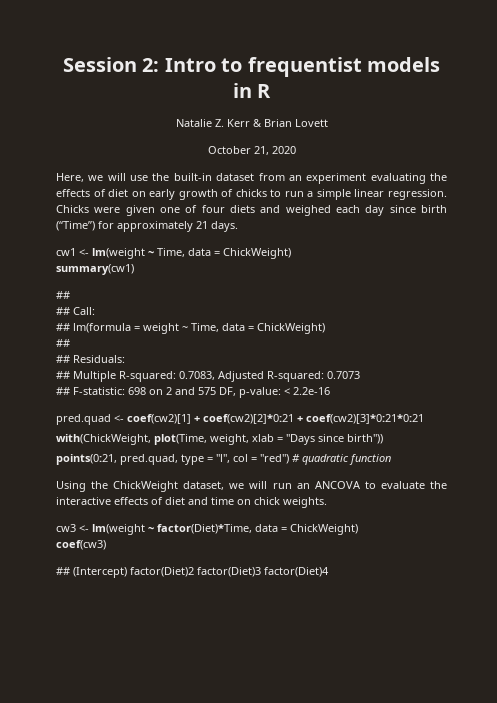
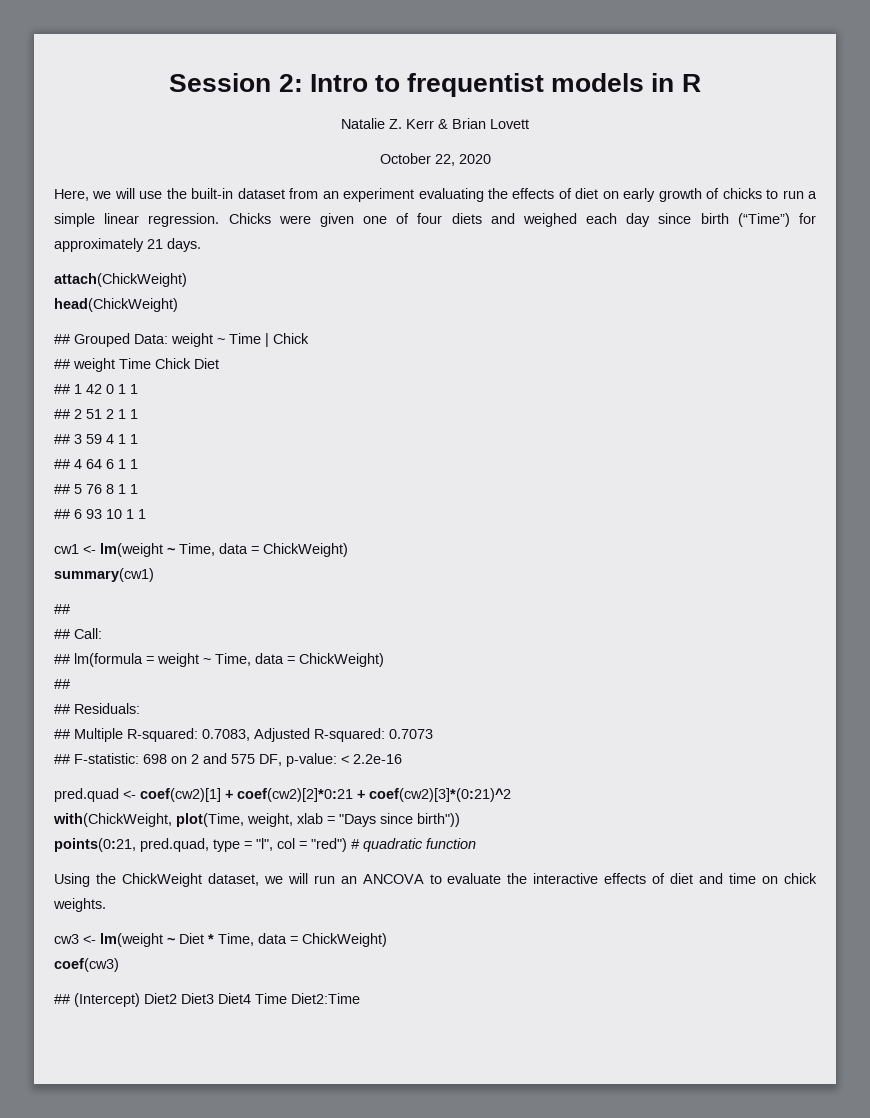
[253,146,269,155] 21, -> [434,154,455,166] 22,
(238, 226) none -> [54,273,187,287] [54,298,178,312] [54,333,309,347] [54,358,219,372] [54,384,138,394] [54,409,138,419] [54,434,138,444] [54,459,138,469] [54,484,138,494] [54,509,146,519] // attach(ChickWeight) // head(ChickWeight) // ## Grouped Data: weight ~ Time | Chick // ## weight Time Chick Diet // ## 1 42 0 1 1 // ## 2 51 2 1 1 // ## 3 59 4 1 1 // ## 4 64 6 1 1 // ## 5 76 8 1 1 // ## 6 93 10 1 1
[306,414,424,424] coef(cw2)[3]*0:21*0:21 -> [369,788,511,802] coef(cw2)[3]*(0:21)^2
[157,524,252,534] factor(Diet)*Time, -> [179,933,254,946] Diet * Time,
[130,567,329,577] factor(Diet)2 factor(Diet)3 factor(Diet)4 -> [144,993,360,1004] Diet2 Diet3 Diet4 Time Diet2:Time

